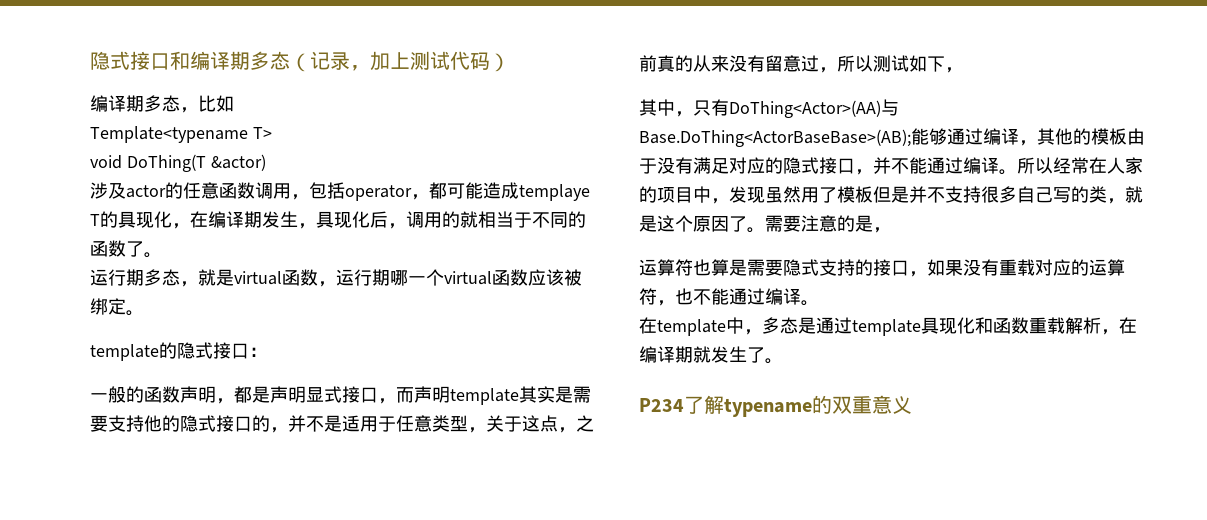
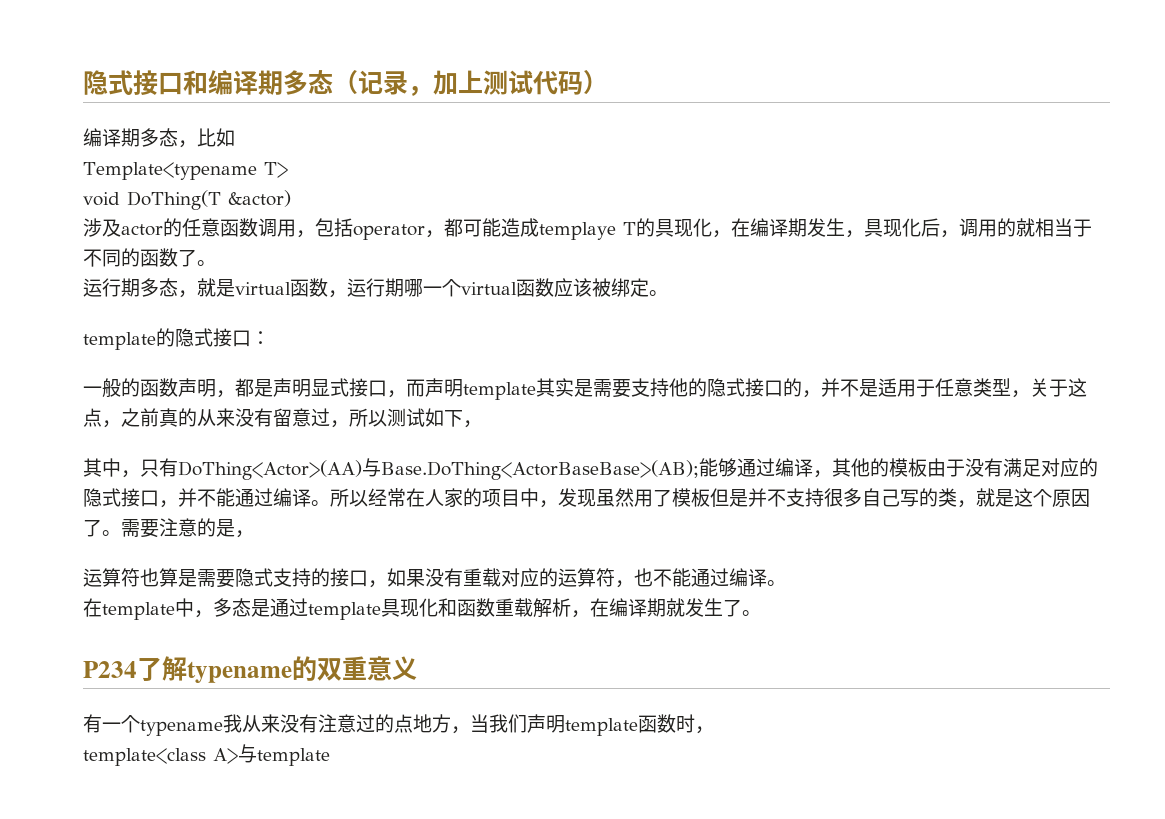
(912, 405) none -> [83,714,714,736] [83,744,330,766] // 有一个typename我从来没有注意过的点地方，当我们声明template函数时， // template<class A>与template

